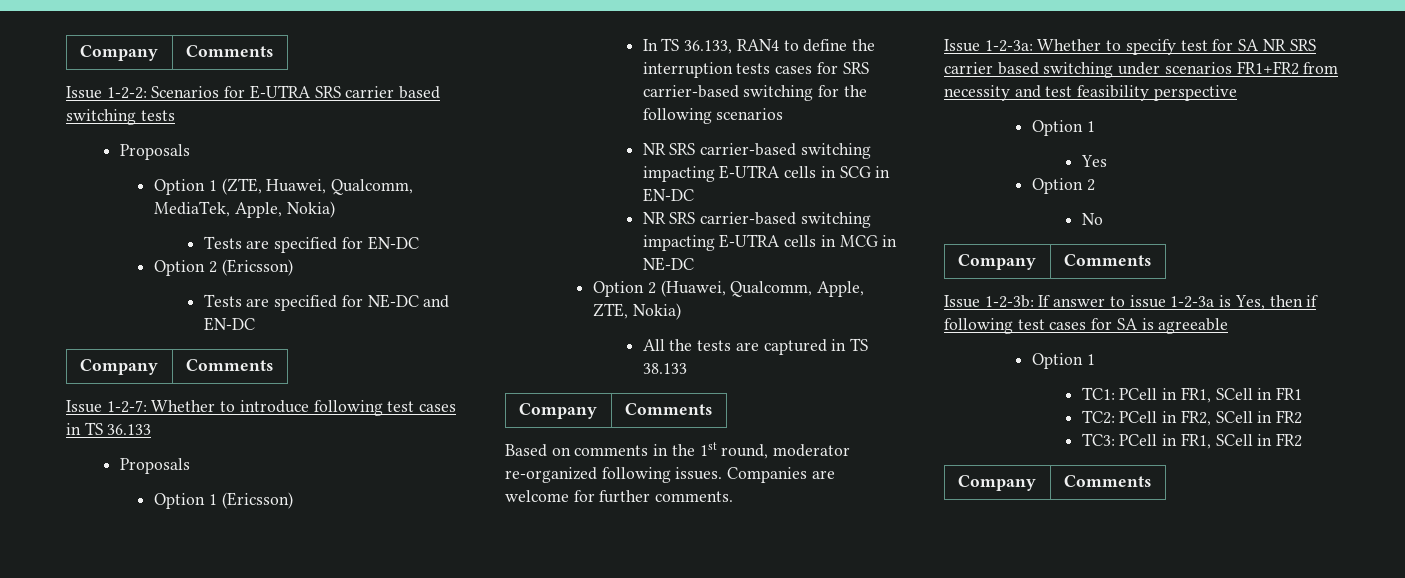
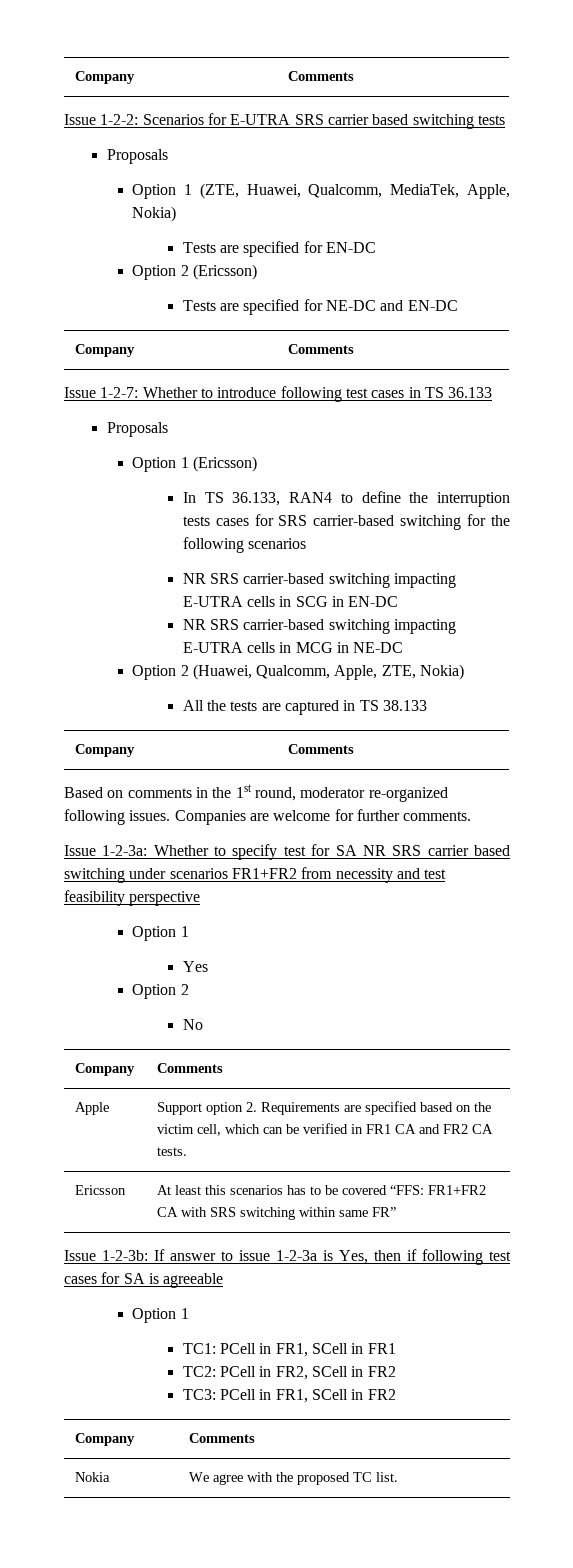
(1151, 260) none -> [75,1102,110,1115] [157,1101,492,1115] [157,1123,494,1136] [157,1147,188,1156] [75,1185,127,1195] [157,1185,487,1195] [157,1207,397,1220] // Apple | Support option 2. Requirements are specified based on the victim cell, which can be verified in FR1 CA and FR2 CA tests. // Ericsson | At least this scenarios has to be covered “FFS: FR1+FR2 CA with SRS switching within same FR”
(1151, 481) none -> [75,1472,111,1482] [189,1472,399,1485] // Nokia | We agree with the proposed TC list.

